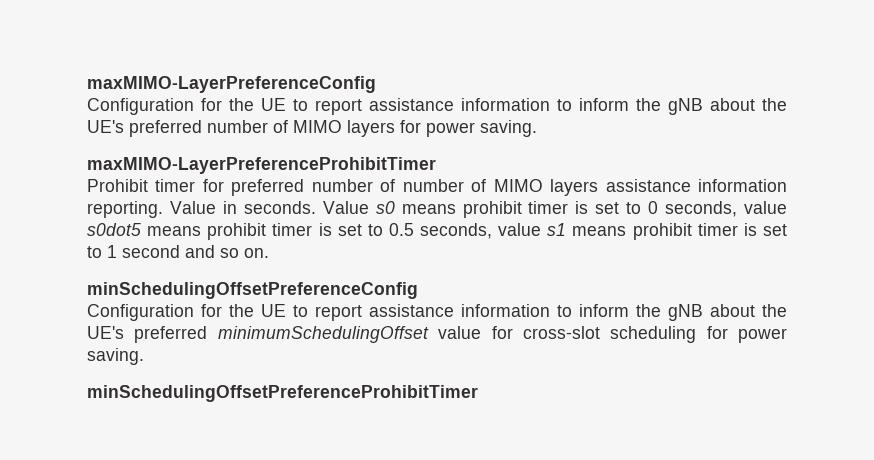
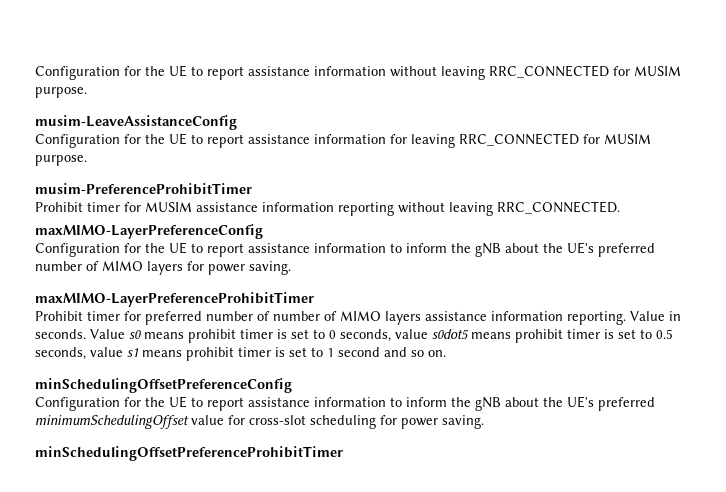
(87, 84) none -> [35,65,681,80] [35,87,87,98] [35,115,237,130] [35,133,651,148] [35,155,87,166] [35,183,252,195] [35,201,620,216] Configuration for the UE to report assistance information without leaving RRC_CONNECTED for MUSIM purpose. // musim-LeaveAssistanceConfig // Configuration for the UE to report assistance information for leaving RRC_CONNECTED for MUSIM purpose. // musim-PreferenceProhibitTimer // Prohibit timer for MUSIM assistance information reporting without leaving RRC_CONNECTED. //

